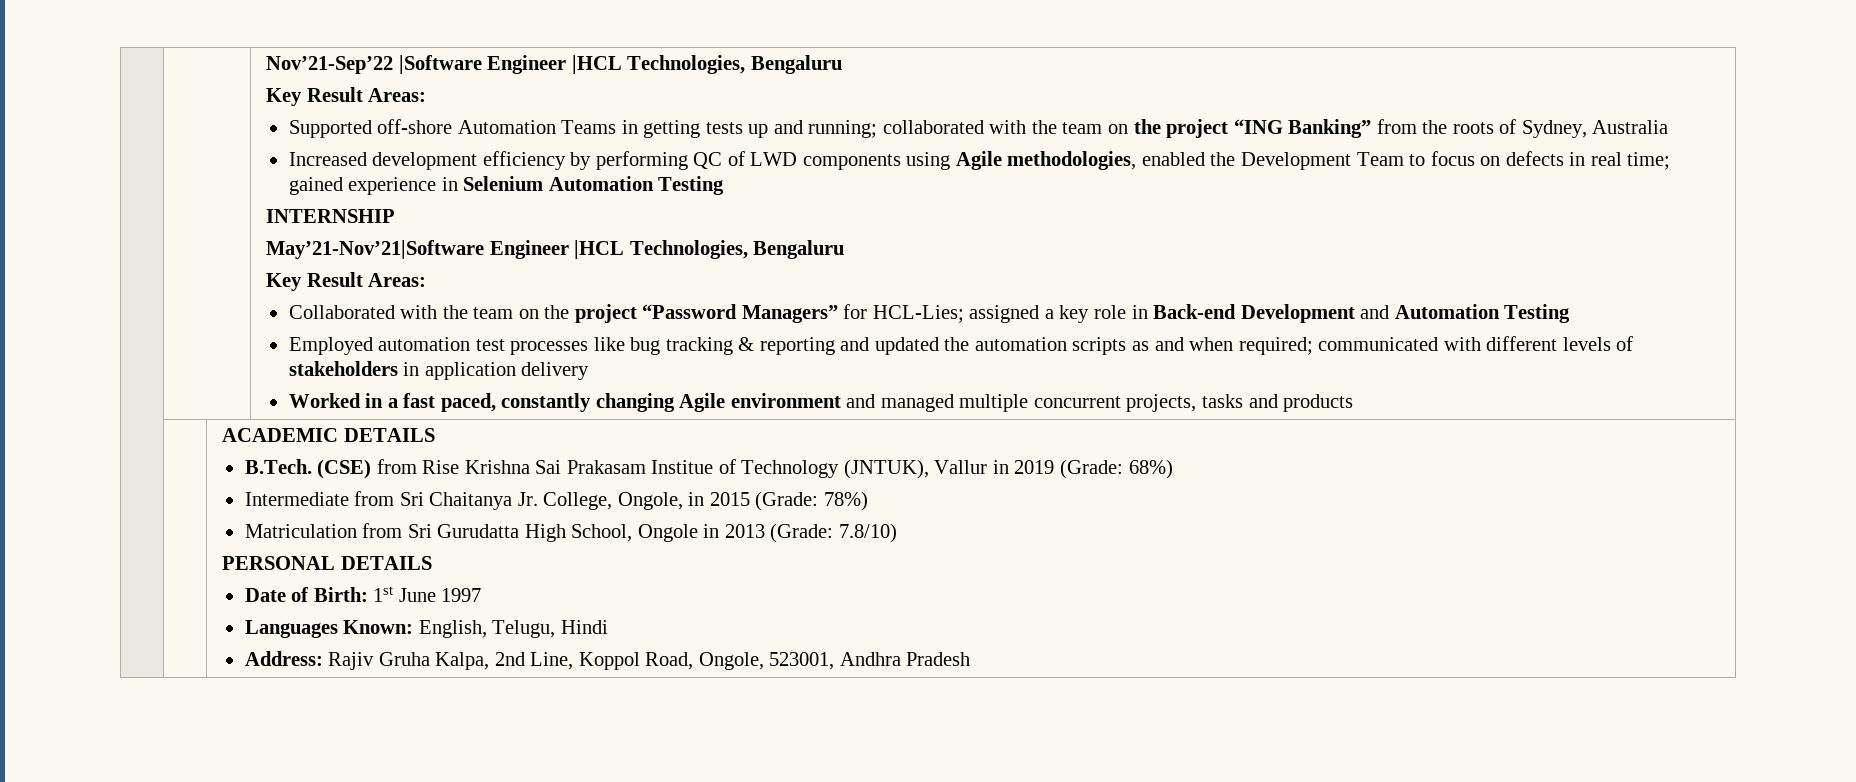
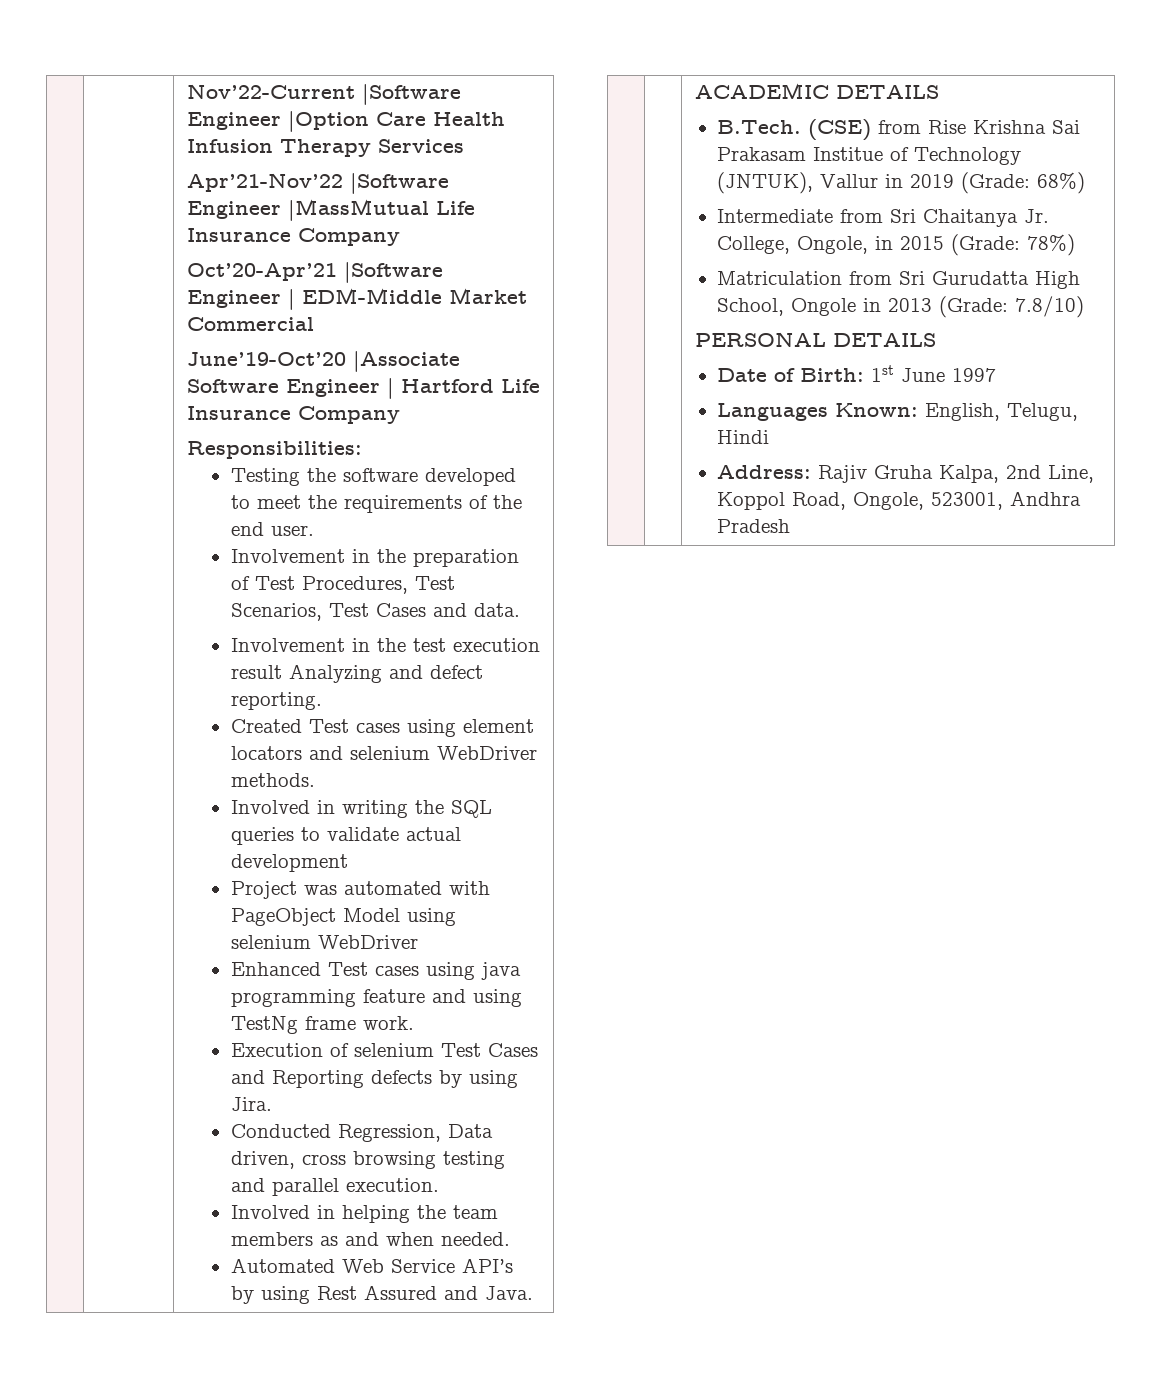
[265,55,842,74] [265,87,427,106] [288,119,1669,138] [288,151,1671,170] [288,176,725,195] [265,209,395,223] [265,240,845,259] [265,272,427,291] [288,304,1571,323] [288,336,1634,355] [288,361,590,380] [288,393,1354,412] | | Nov’21-Sep’22 |Software Engineer |HCL Technologies, Bengaluru // Key Result Areas: // Supported off-shore Automation Teams in getting tests up and running; collaborated with the team on the project “ING Banking” from the roots of Sydney, Australia // Increased development efficiency by performing QC of LWD components using Agile methodologies, enabled the Development Team to focus on defects in real time; gained experience in Selenium Automation Testing // INTERNSHIP // May’21-Nov’21|Software Engineer |HCL Technologies, Bengaluru // Key Result Areas: // Collaborated with the team on the project “Password Managers” for HCL-Lies; assigned a key role in Back-end Development and Automation Testing // Employed automation test processes like bug tracking & reporting and updated the automation scripts as and when required; communicated with different levels of stakeholders in application delivery // Worked in a fast paced, constantly changing Agile environment and managed multiple concurrent projects, tasks and products -> [186,84,461,105] [186,111,505,132] [186,139,464,157] [186,173,449,194] [186,199,475,221] [186,228,400,246] [186,262,443,283] [186,288,527,310] [186,317,314,331] [186,351,460,372] [186,378,540,399] [186,406,400,424] [186,441,362,459] [230,468,516,486] [230,495,522,513] [230,522,314,536] [230,549,519,567] [230,576,455,594] [230,603,520,621] [230,638,540,652] [230,664,483,683] [230,692,322,710] [230,719,534,737] [230,746,537,760] [230,773,315,787] [230,800,492,818] [230,827,461,845] [230,854,348,872] [230,881,490,899] [230,908,456,926] [230,935,418,949] [230,962,521,980] [230,989,522,1007] [230,1016,414,1034] [230,1043,538,1057] [230,1070,518,1088] [230,1097,272,1111] [230,1124,493,1142] [230,1151,505,1169] [230,1178,439,1196] [230,1205,498,1223] [230,1232,510,1246] [230,1258,513,1273] [230,1285,533,1304] | | Nov’22-Current |Software Engineer |Option Care Health Infusion Therapy Services // Apr’21-Nov’22 |Software Engineer |MassMutual Life Insurance Company // Oct’20-Apr’21 |Software Engineer | EDM-Middle Market Commercial // June’19-Oct’20 |Associate Software Engineer | Hartford Life Insurance Company // Responsibilities: // Testing the software developed to meet the requirements of the end user. // Involvement in the preparation of Test Procedures, Test Scenarios, Test Cases and data. // Involvement in the test execution result Analyzing and defect reporting. // Created Test cases using element locators and selenium WebDriver methods. // Involved in writing the SQL queries to validate actual development // Project was automated with PageObject Model using selenium WebDriver // Enhanced Test cases using java programming feature and using TestNg frame work. // Execution of selenium Test Cases and Reporting defects by using Jira. // Conducted Regression, Data driven, cross browsing testing and parallel execution. // Involved in helping the team members as and when needed. // Automated Web Service API’s by using Rest Assured and Java.

